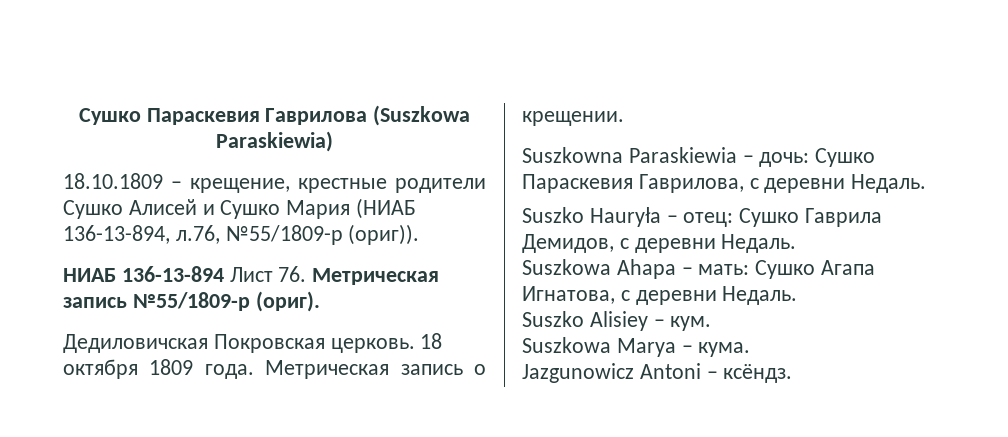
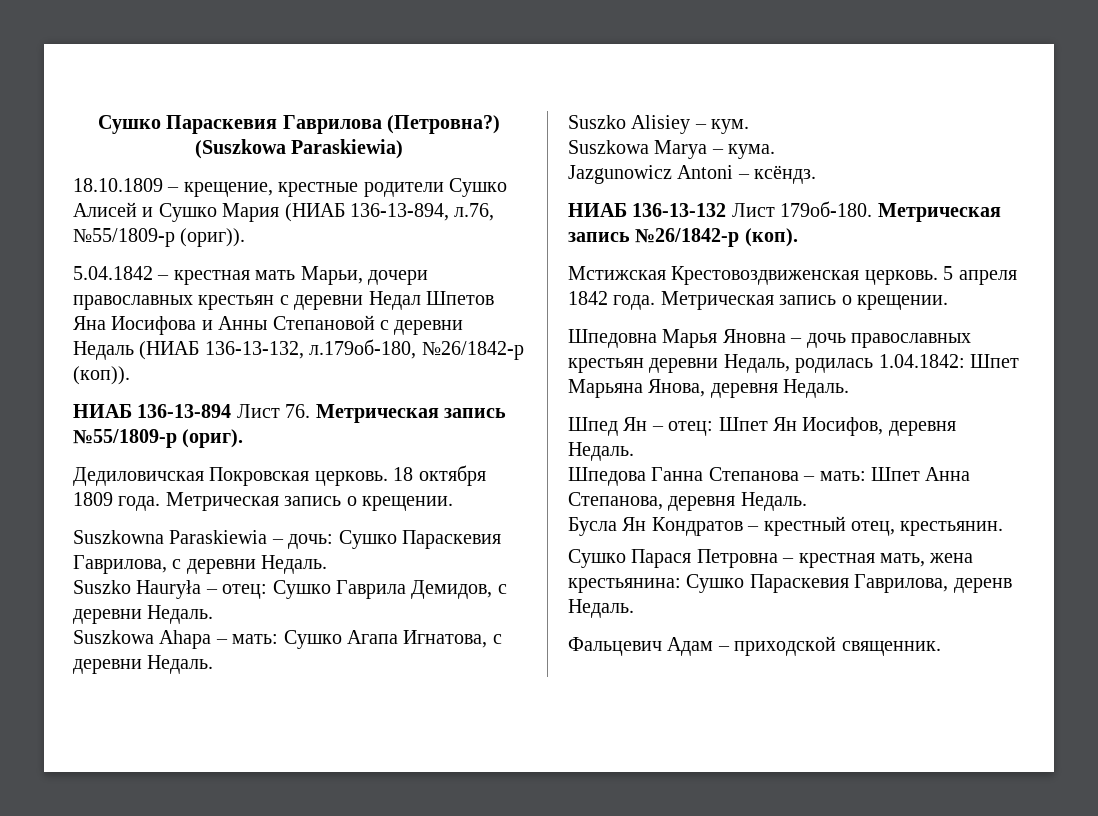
(368, 116) none -> [387,115,501,134] (Петровна?)
(420, 234) none -> [73,266,428,285] [73,291,494,310] [73,315,464,335] [73,339,524,360] [73,366,130,385] // 5.04.1842 – крестная мать Марьи, дочери православных крестьян с деревни Недал Шпетов Яна Иосифова и Анны Степановой с деревни Недаль (НИАБ 136-13-132, л.179об-180, №26/1842-р (коп)).
(793, 373) none -> [568,201,1001,222] [568,228,798,247] [568,266,1017,285] [568,291,948,310] [568,329,971,348] [568,354,1019,373] [568,379,850,398] [568,417,956,436] [568,442,634,461] [568,467,971,486] [568,492,807,511] [568,516,1004,536] [568,549,974,568] [568,574,1012,593] [568,599,634,618] [568,636,941,656] // НИАБ 136-13-132 Лист 179об-180. Метрическая запись №26/1842-р (коп). // Мстижская Крестовоздвиженская церковь. 5 апреля 1842 года. Метрическая запись о крещении. // Шпедовна Марья Яновна – дочь православных крестьян деревни Недаль, родилась 1.04.1842: Шпет Марьяна Янова, деревня Недаль. // Шпед Ян – отец: Шпет Ян Иосифов, деревня Недаль. // Шпедова Ганна Степанова – мать: Шпет Анна Степанова, деревня Недаль. // Бусла Ян Кондратов – крестный отец, крестьянин. // Сушко Парася Петровна – крестная мать, жена крестьянина: Сушко Параскевия Гаврилова, деренв Недаль. // Фальцевич Адам – приходской священник.

